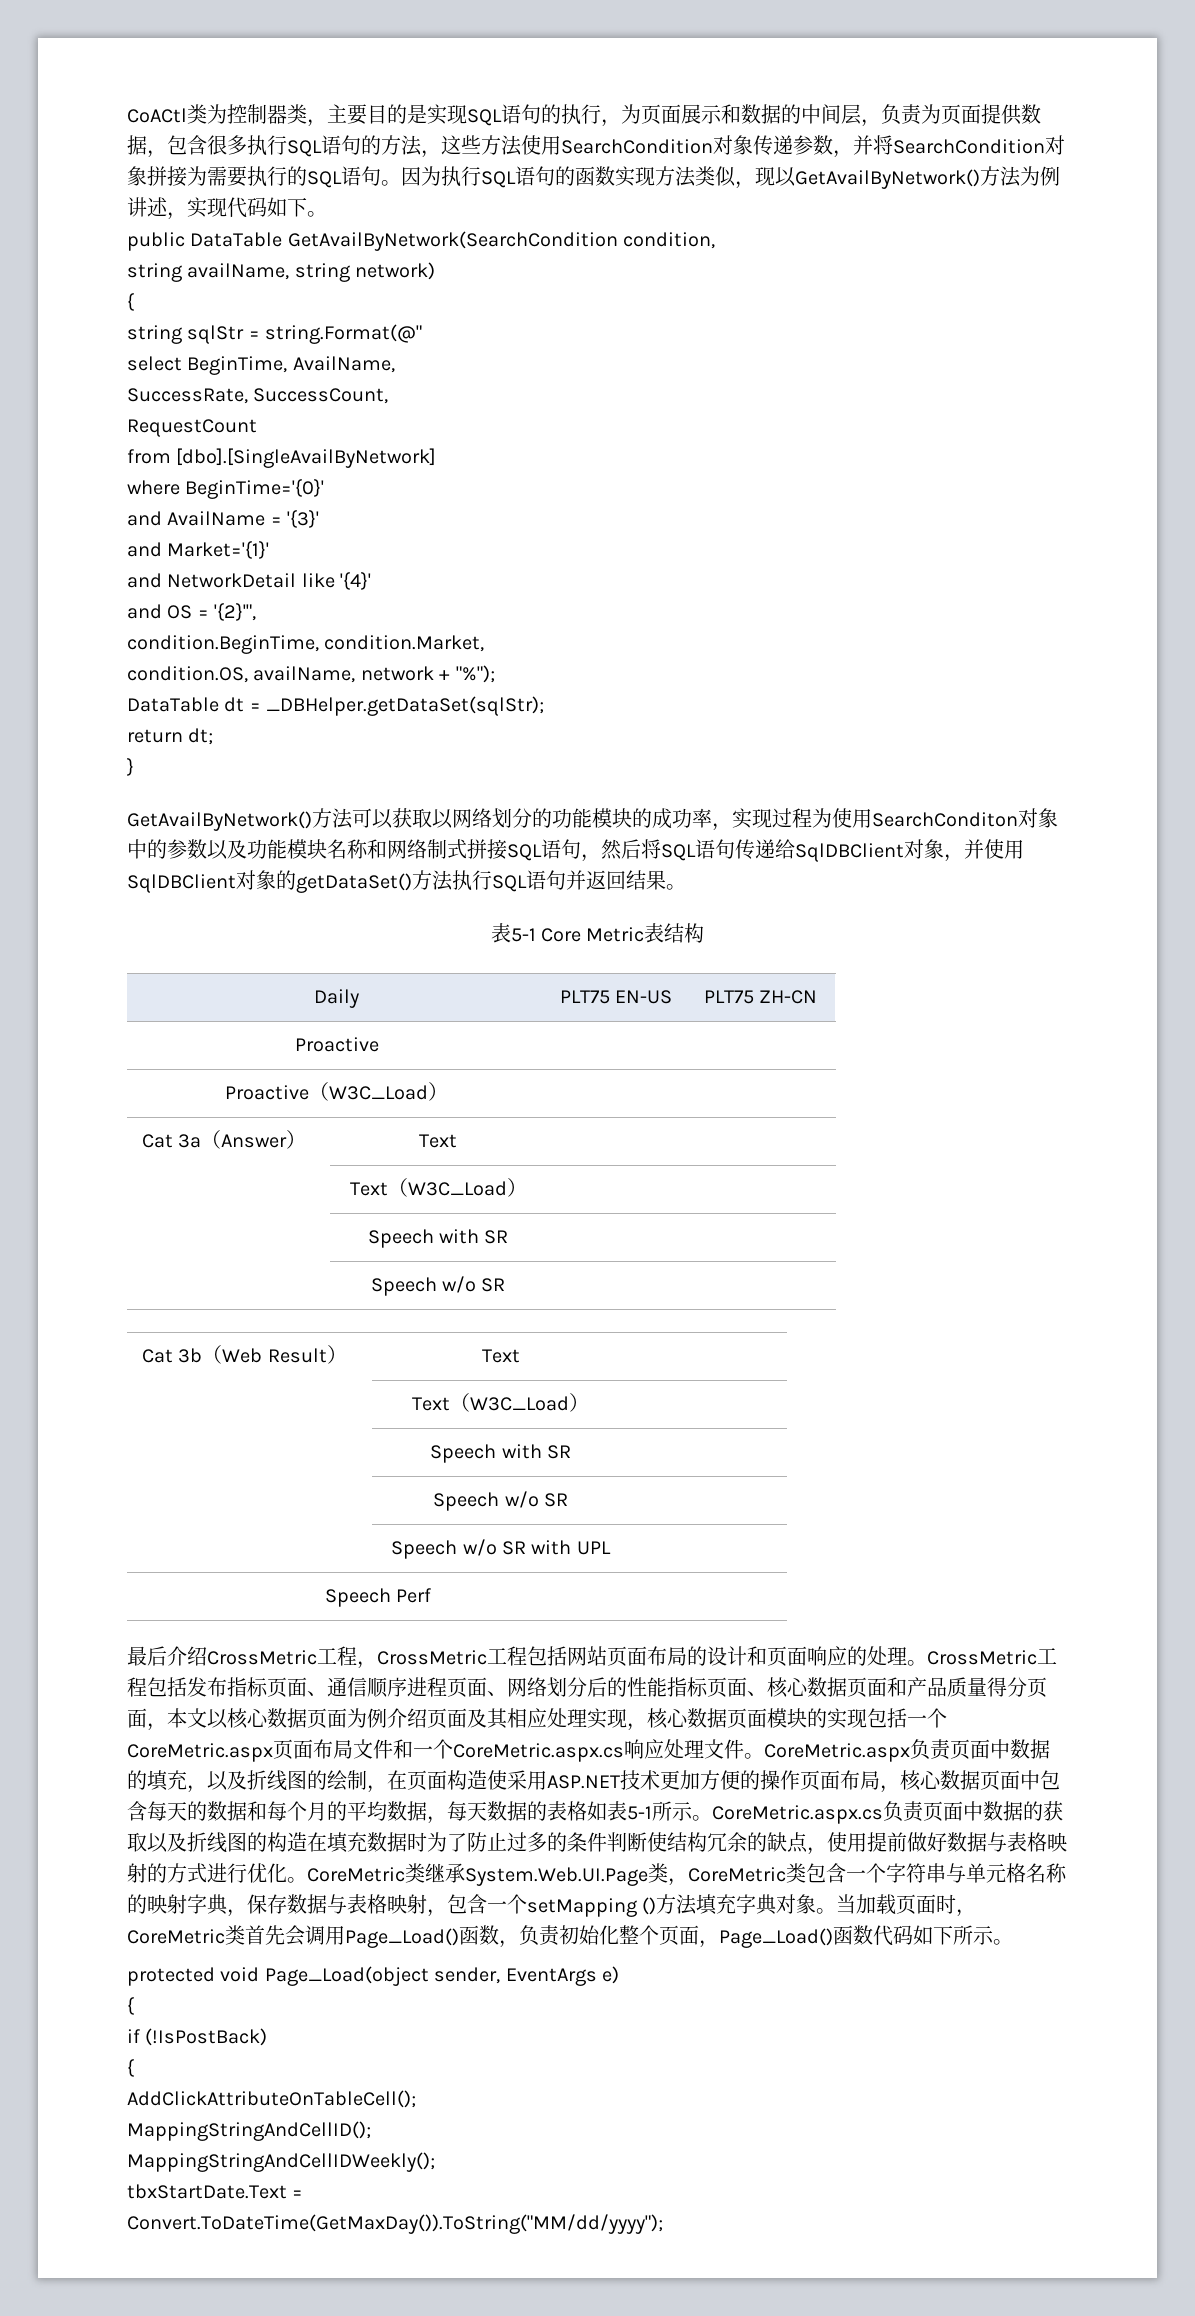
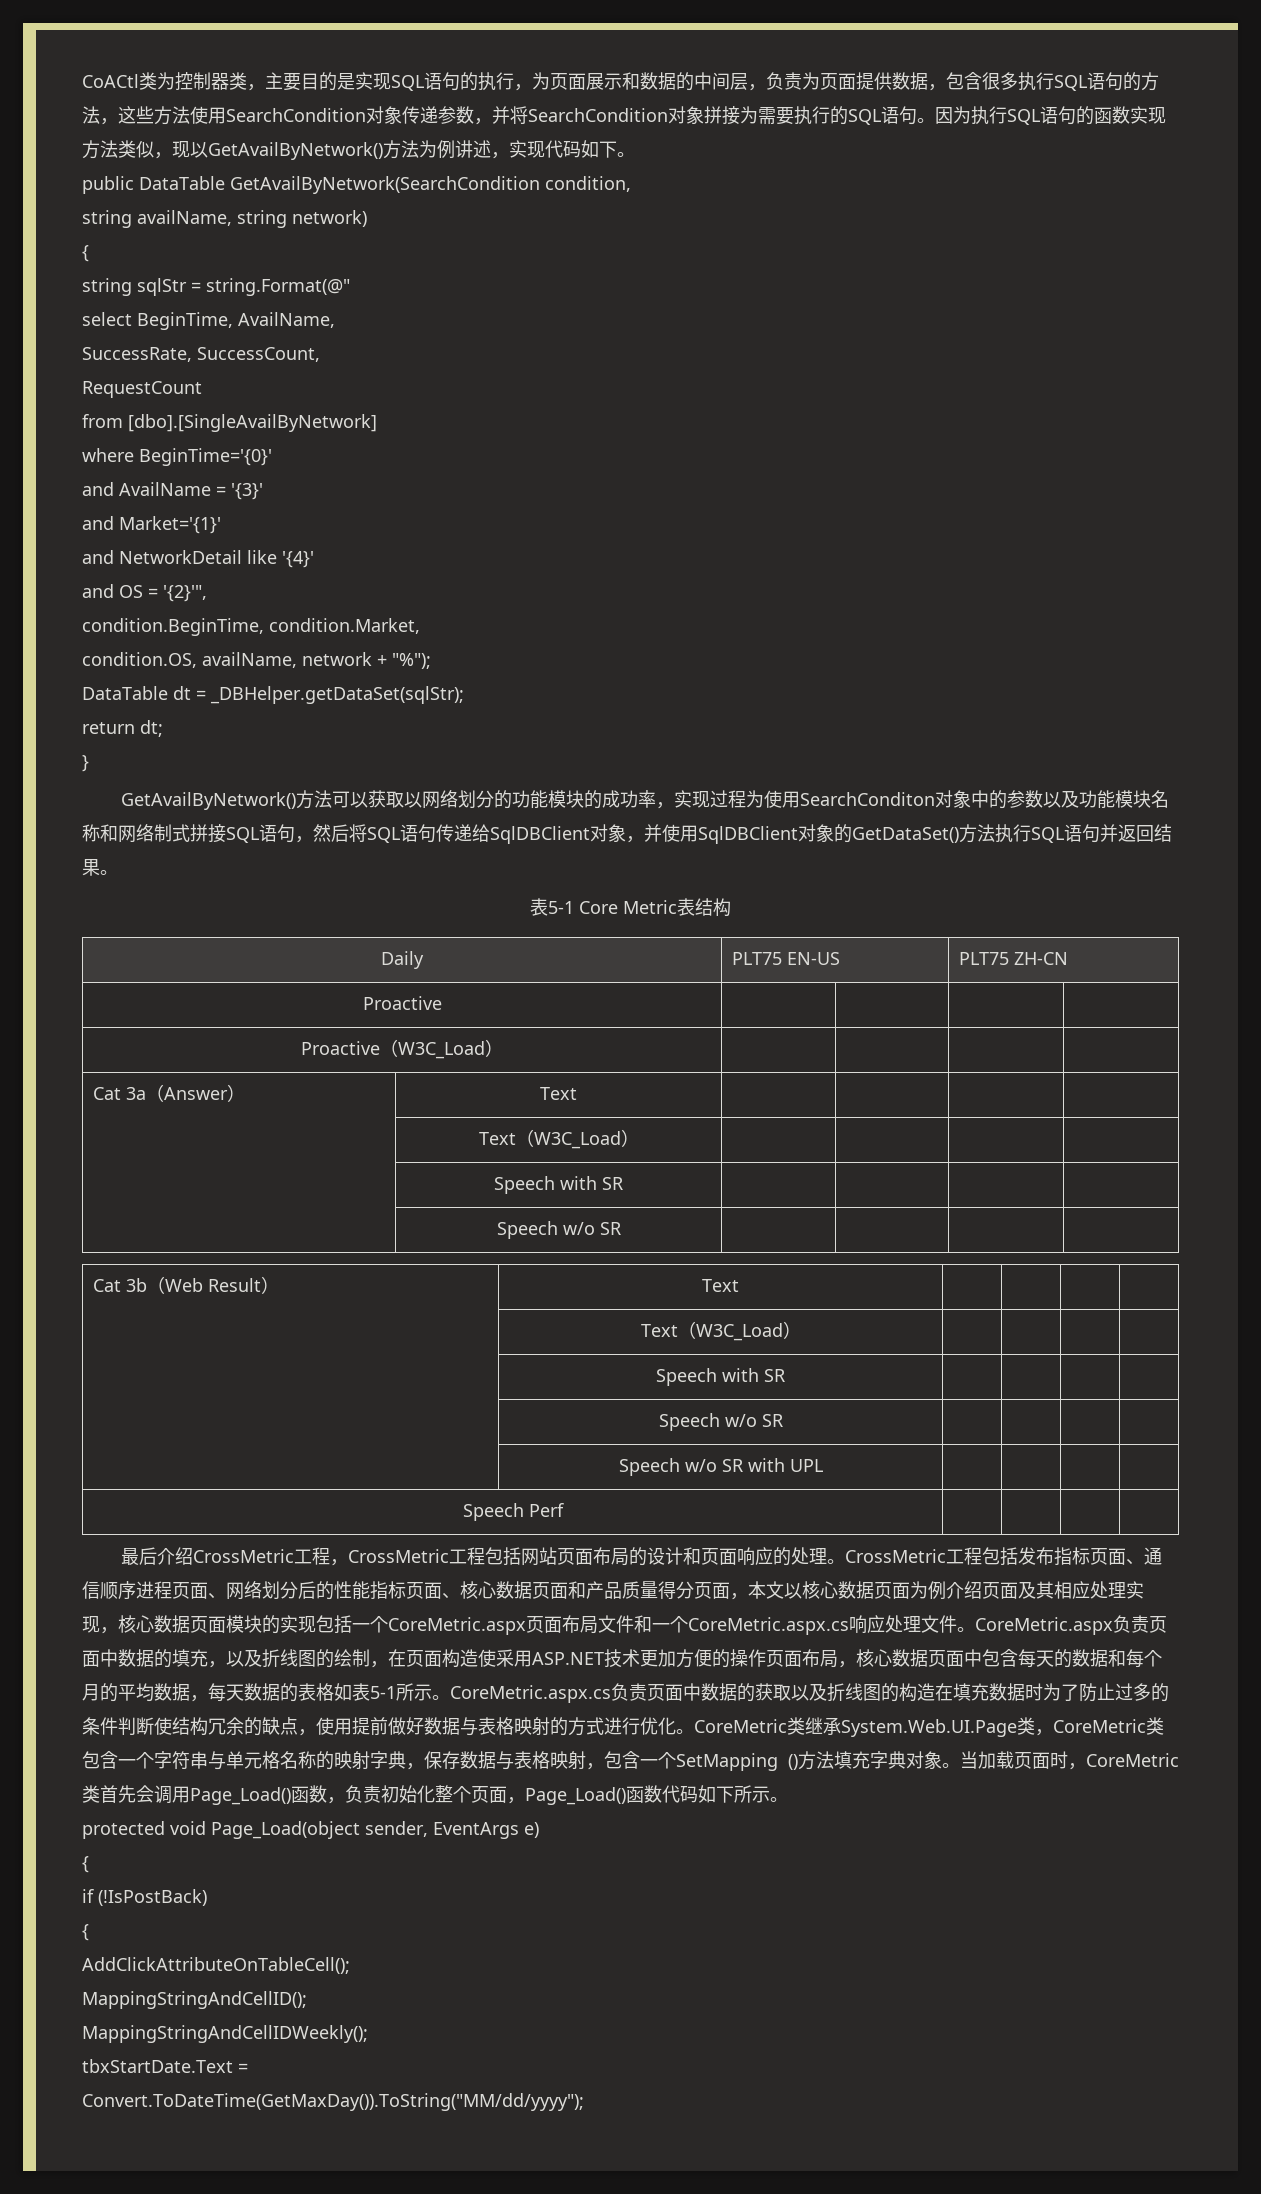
[296,873,412,893] getDataSet() -> [852,827,959,843] GetDataSet()
[527,1898,637,1917] setMapping -> [676,1753,778,1771] SetMapping

